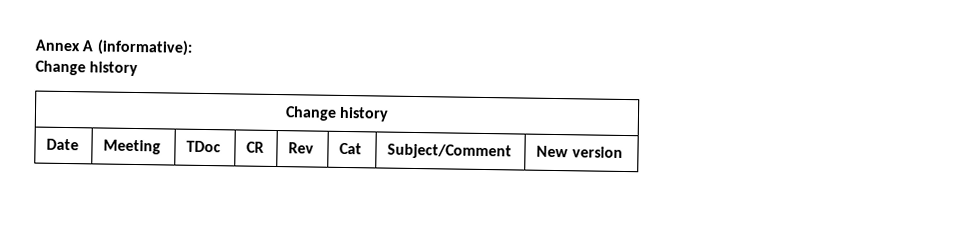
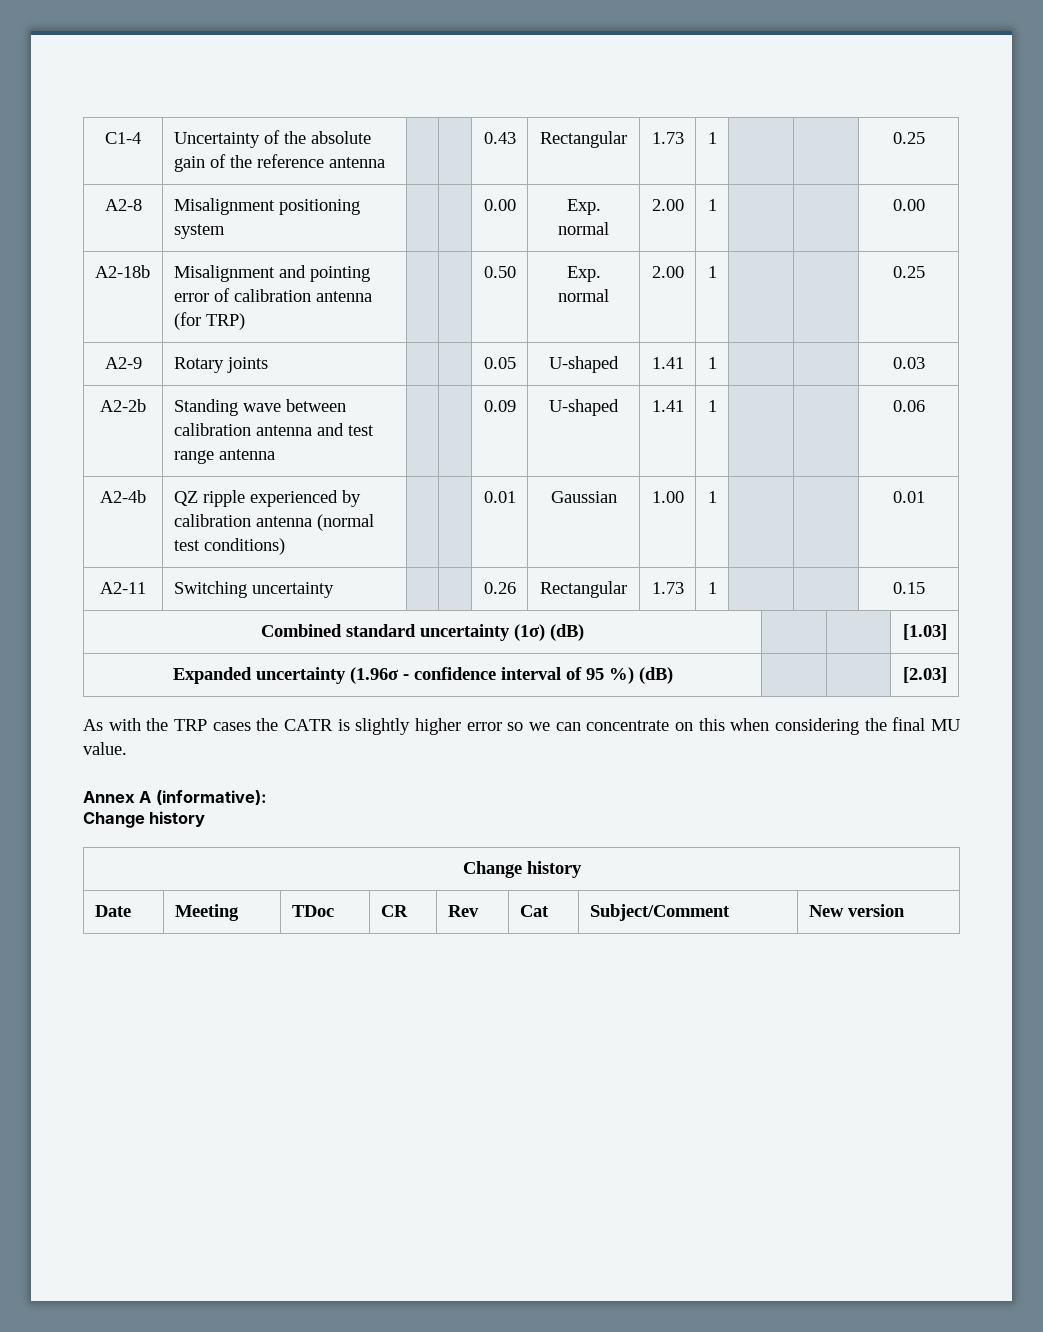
(35, 45) none -> [105,132,141,144] [173,130,371,148] [173,154,385,172] [483,132,516,144] [540,131,627,148] [651,132,684,144] [707,132,717,144] [892,132,925,144] [104,199,142,211] [173,198,360,215] [173,224,225,239] [483,199,516,211] [566,199,601,215] [558,222,609,235] [651,199,684,211] [707,199,717,211] [892,199,925,211] [94,265,150,278] [173,265,370,282] [173,288,372,302] [173,312,245,330] [483,266,516,278] [566,266,601,282] [558,289,609,302] [651,266,684,278] [707,266,717,278] [892,266,925,278] [104,357,142,369] [173,357,268,373] [483,357,516,369] [549,356,619,373] [651,357,684,369] [707,357,717,369] [892,357,925,369] [100,399,146,412] [173,399,346,416] [173,423,374,436] [173,449,275,464] [483,400,516,412] [549,399,619,416] [651,400,684,412] [707,400,717,412] [892,400,925,412] [100,490,146,503] [173,490,361,507] [173,514,374,531] [173,538,285,555] [483,491,516,503] [550,491,617,503] [651,491,684,503] [707,491,717,503] [892,491,925,503] [100,582,146,594] [173,581,334,598] [483,582,516,594] [540,581,627,598] [651,582,684,594] [707,582,717,594] [892,582,925,594] [261,624,584,641] [902,624,947,640] [172,667,673,684] [902,667,947,683] [83,717,960,735] [83,742,127,755] C1-4 | Uncertainty of the absolute gain of the reference antenna | | | 0.43 | Rectangular | 1.73 | 1 | | | 0.25 // A2-8 | Misalignment positioning system | | | 0.00 | Exp. normal | 2.00 | 1 | | | 0.00 // A2-18b | Misalignment and pointing error of calibration antenna (for TRP) | | | 0.50 | Exp. normal | 2.00 | 1 | | | 0.25 // A2-9 | Rotary joints | | | 0.05 | U-shaped | 1.41 | 1 | | | 0.03 // A2-2b | Standing wave between calibration antenna and test range antenna | | | 0.09 | U-shaped | 1.41 | 1 | | | 0.06 // A2-4b | QZ ripple experienced by calibration antenna (normal test conditions) | | | 0.01 | Gaussian | 1.00 | 1 | | | 0.01 // A2-11 | Switching uncertainty | | | 0.26 | Rectangular | 1.73 | 1 | | | 0.15 // Combined standard uncertainty (1σ) (dB) | | | [1.03] // Expanded uncertainty (1.96σ - confidence interval of 95 %) (dB) | | | [2.03] // As with the TRP cases the CATR is slightly higher error so we can concentrate on this when considering the final MU value. //

